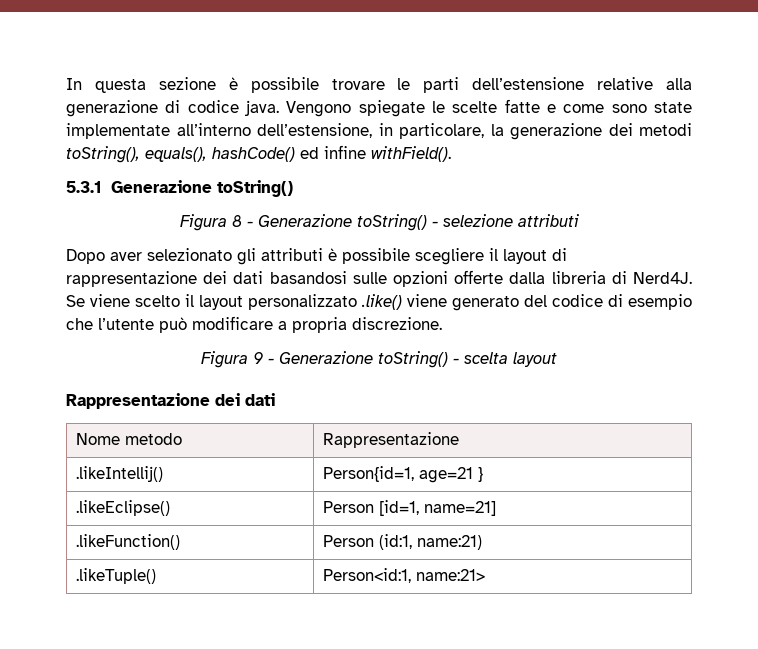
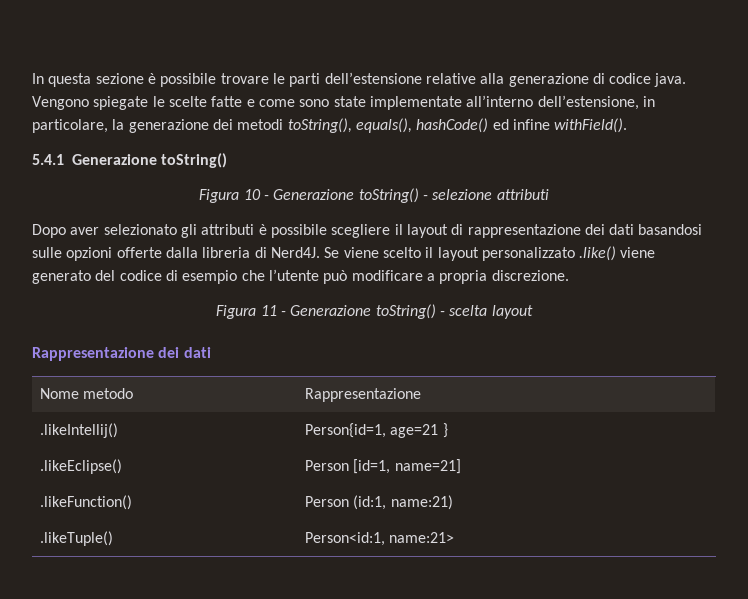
[66,181,102,193] 5.3.1 -> [32,154,64,165] 5.4.1
[231,215,242,227] 8 -> [243,189,261,200] 10
[253,352,263,364] 9 -> [260,305,277,316] 11

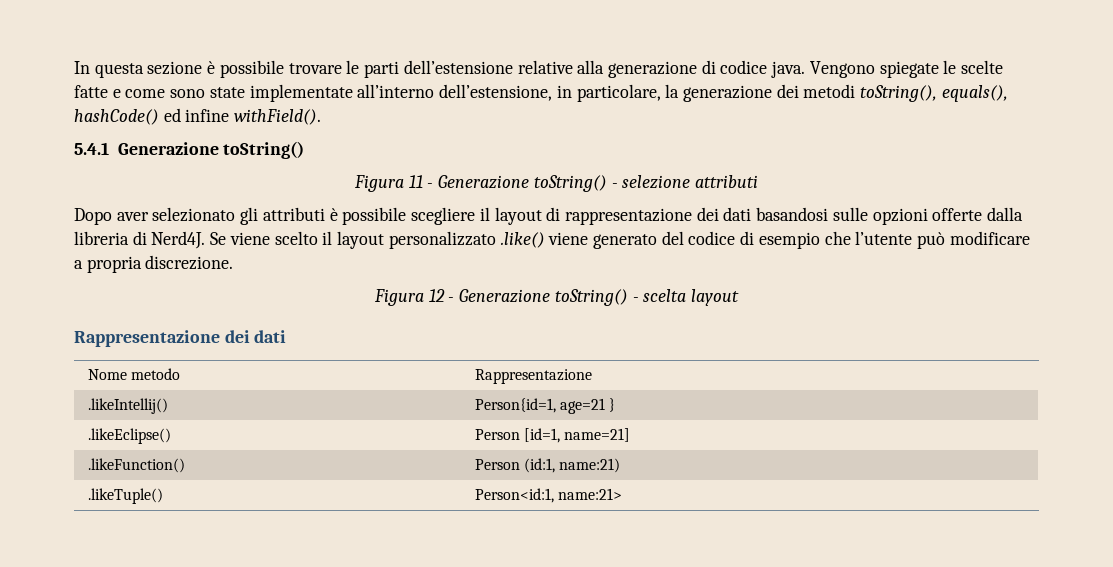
[243,189,261,200] 10 -> [408,175,423,188] 11
[260,305,277,316] 11 -> [428,289,445,302] 12

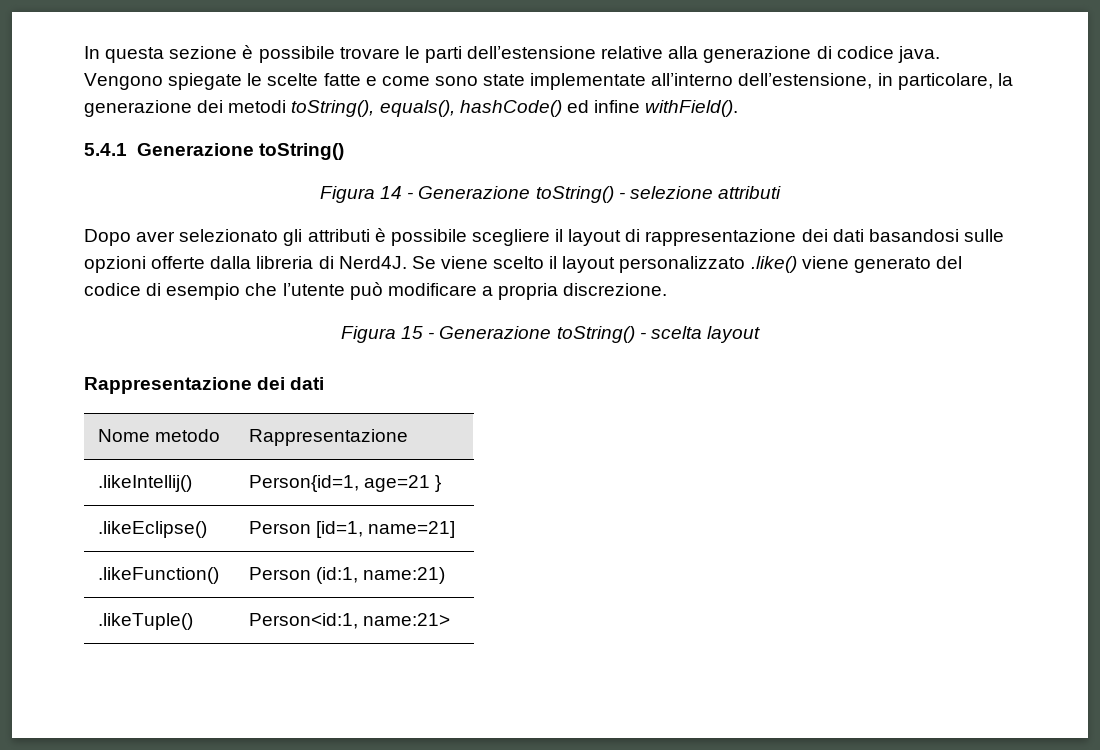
[408,175,423,188] 11 -> [380,186,403,199] 14
[428,289,445,302] 12 -> [401,326,424,339] 15

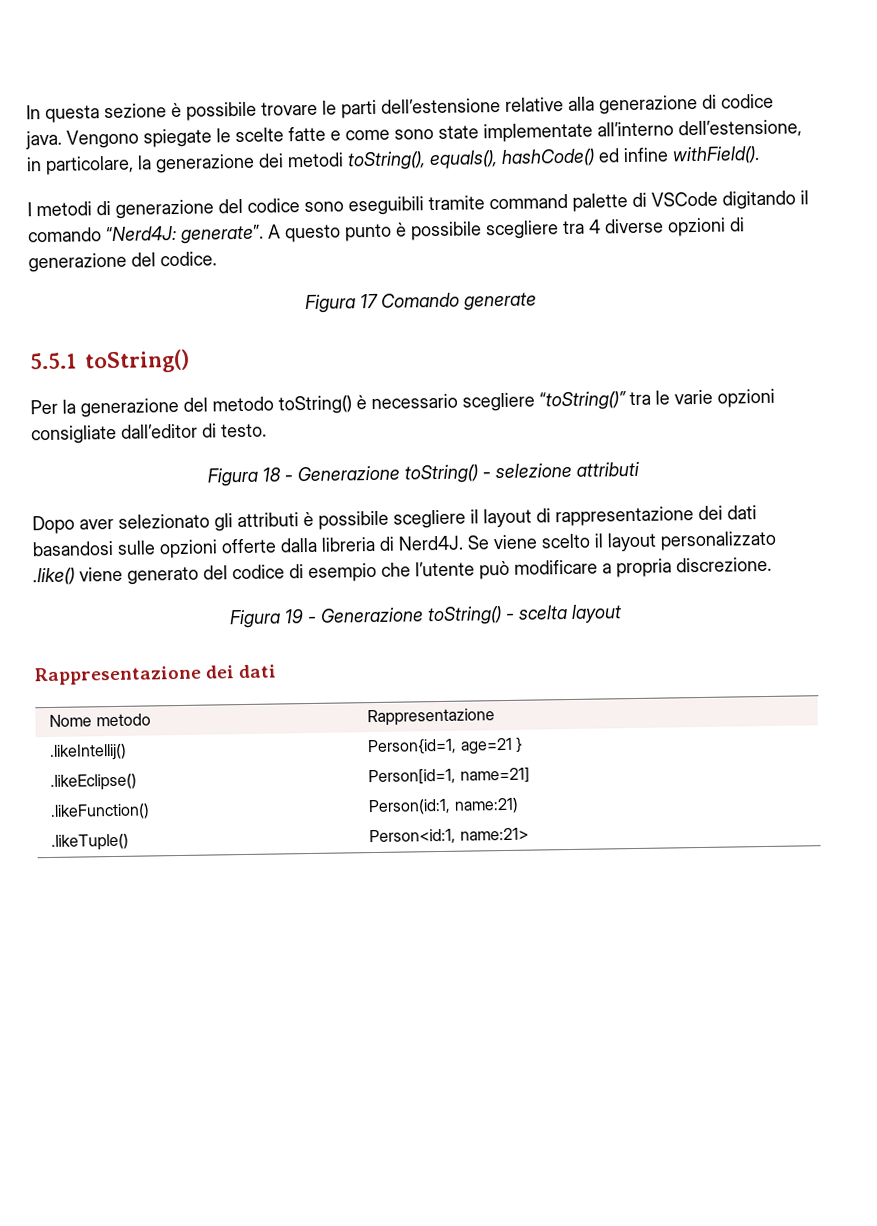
[84,143,344,160] [320,186,403,203] 5.4.1 Generazione toString() // Figura 14 -> [27,190,809,219] [28,217,745,244] [28,251,217,273] [305,292,537,314] [29,348,190,374] [30,388,775,418] [31,423,267,445] [207,467,281,487] I metodi di generazione del codice sono eseguibili tramite command palette di VSCode digitando il comando “Nerd4J: generate”. A questo punto è possibile scegliere tra 4 diverse opzioni di generazione del codice. // Figura 17 Comando generate // 5.5.1 toString() // Per la generazione del metodo toString() è necessario scegliere “toString()” tra le varie opzioni consigliate dall’editor di testo. // Figura 18
[401,326,424,339] 15 -> [284,609,304,624] 19
[248,521,363,538] Person [id=1, -> [368,767,457,786] Person[id=1,
[248,567,358,584] Person (id:1, -> [368,798,452,816] Person(id:1,

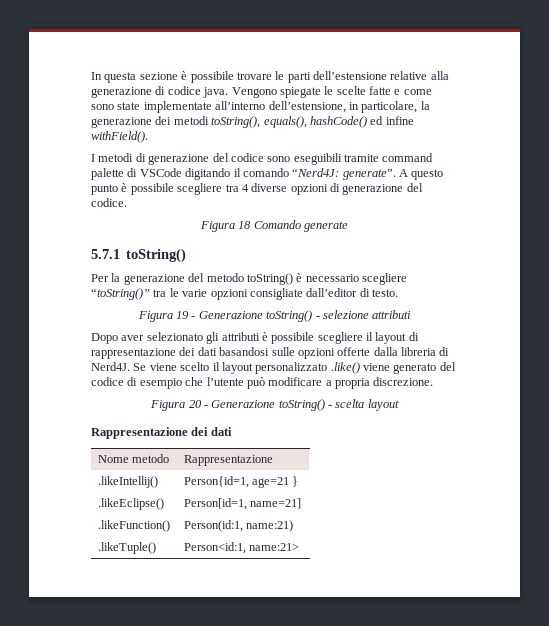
[360,293,379,309] 17 -> [238,221,252,229] 18
[29,352,77,370] 5.5.1 -> [91,249,120,259] 5.7.1
[262,467,281,482] 18 -> [176,311,190,319] 19
[284,609,304,624] 19 -> [188,400,202,408] 20

